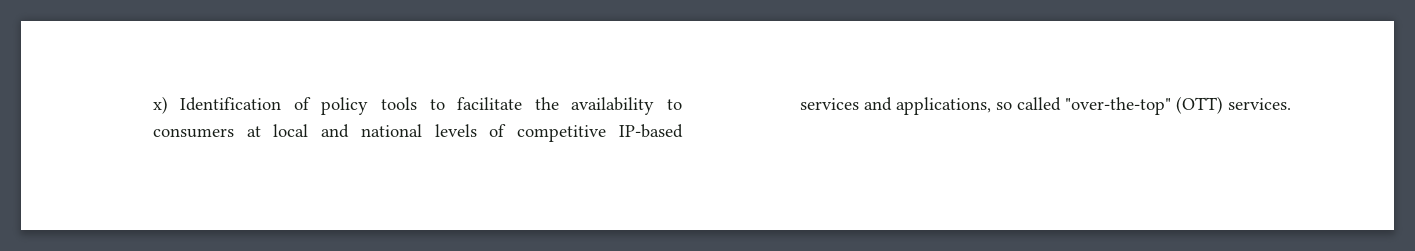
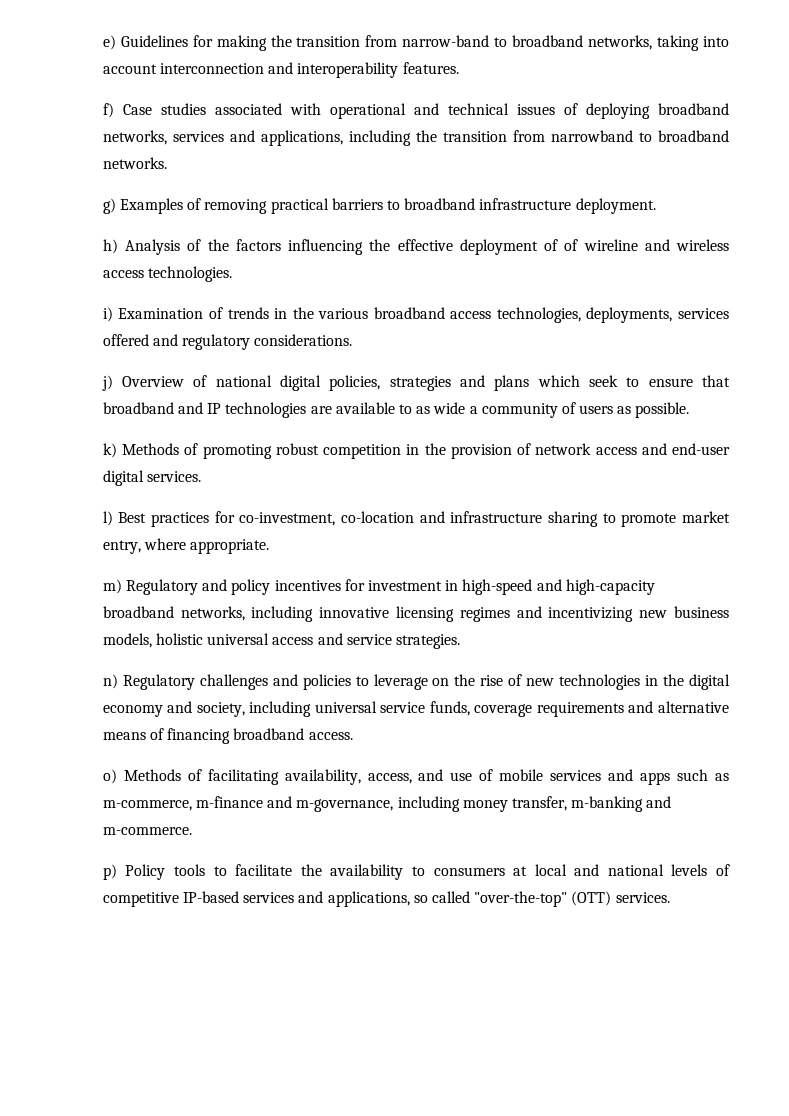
[152,96,369,115] x) Identification of policy -> [102,35,729,51] [102,62,459,78] [102,103,729,119] [102,130,729,146] [102,157,167,169] [102,198,656,214] [102,239,730,255] [102,266,233,282] [102,307,729,323] [102,334,353,350] [101,375,731,391] [102,402,690,418] [102,443,731,459] [102,470,202,486] [102,511,730,527] [102,538,270,554] [102,579,655,595] [102,606,729,622] [102,633,460,649] [102,674,730,690] [102,701,729,717] [102,728,353,744] [102,769,730,785] [102,796,672,812] [102,827,192,835] [102,864,166,880] e) Guidelines for making the transition from narrow-band to broadband networks, taking into account interconnection and interoperability features. // f) Case studies associated with operational and technical issues of deploying broadband networks, services and applications, including the transition from narrowband to broadband networks. // g) Examples of removing practical barriers to broadband infrastructure deployment. // h) Analysis of the factors influencing the effective deployment of of wireline and wireless access technologies. // i) Examination of trends in the various broadband access technologies, deployments, services offered and regulatory considerations. // j) Overview of national digital policies, strategies and plans which seek to ensure that broadband and IP technologies are available to as wide a community of users as possible. // k) Methods of promoting robust competition in the provision of network access and end-user digital services. // l) Best practices for co-investment, co-location and infrastructure sharing to promote market entry, where appropriate. // m) Regulatory and policy incentives for investment in high-speed and high-capacity broadband networks, including innovative licensing regimes and incentivizing new business models, holistic universal access and service strategies. // n) Regulatory challenges and policies to leverage on the rise of new technologies in the digital economy and society, including universal service funds, coverage requirements and alternative means of financing broadband access. // o) Methods of facilitating availability, access, and use of mobile services and apps such as m-commerce, m-finance and m-governance, including money transfer, m-banking and m-commerce. // p) Policy

